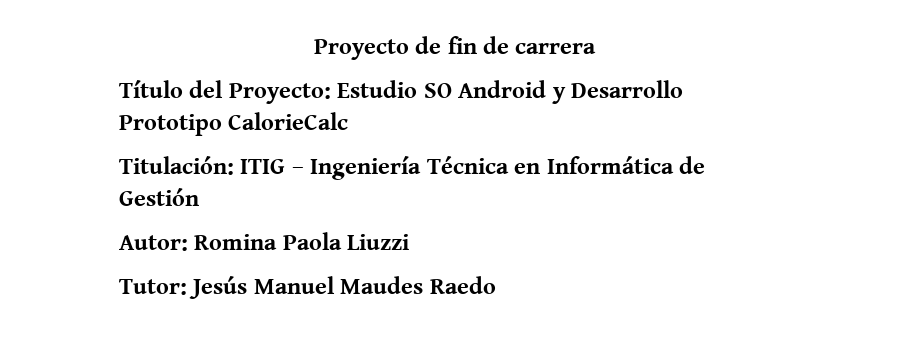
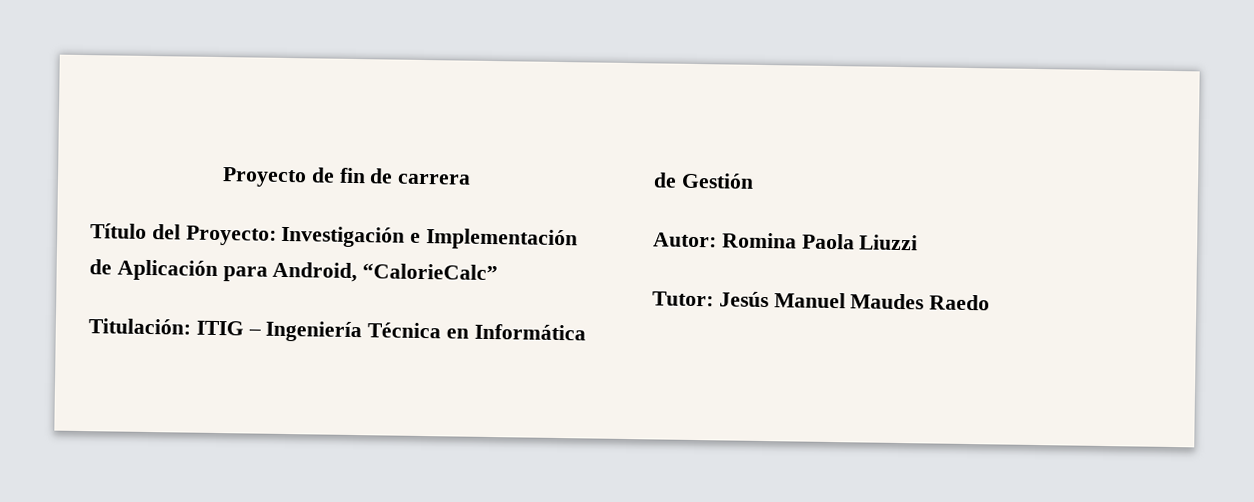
[337,80,684,104] [119,112,349,136] Estudio SO Android y Desarrollo Prototipo CalorieCalc -> [281,225,579,251] [89,259,499,283] Investigación e Implementación de Aplicación para Android, “CalorieCalc”

